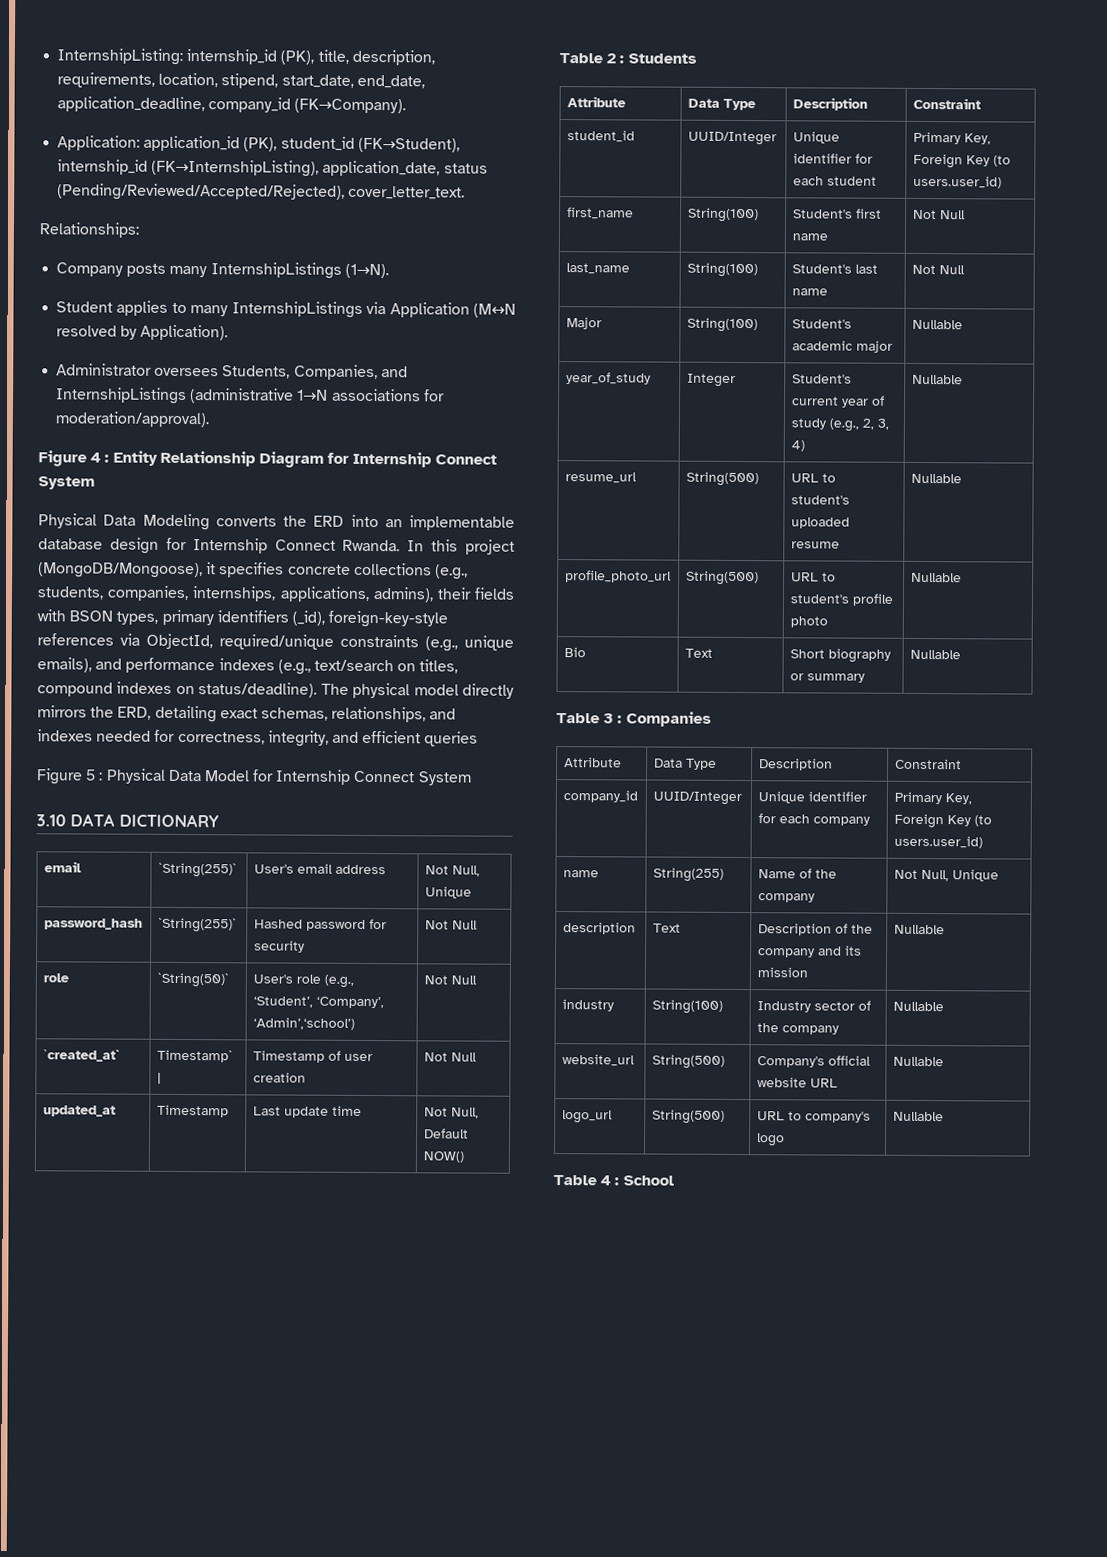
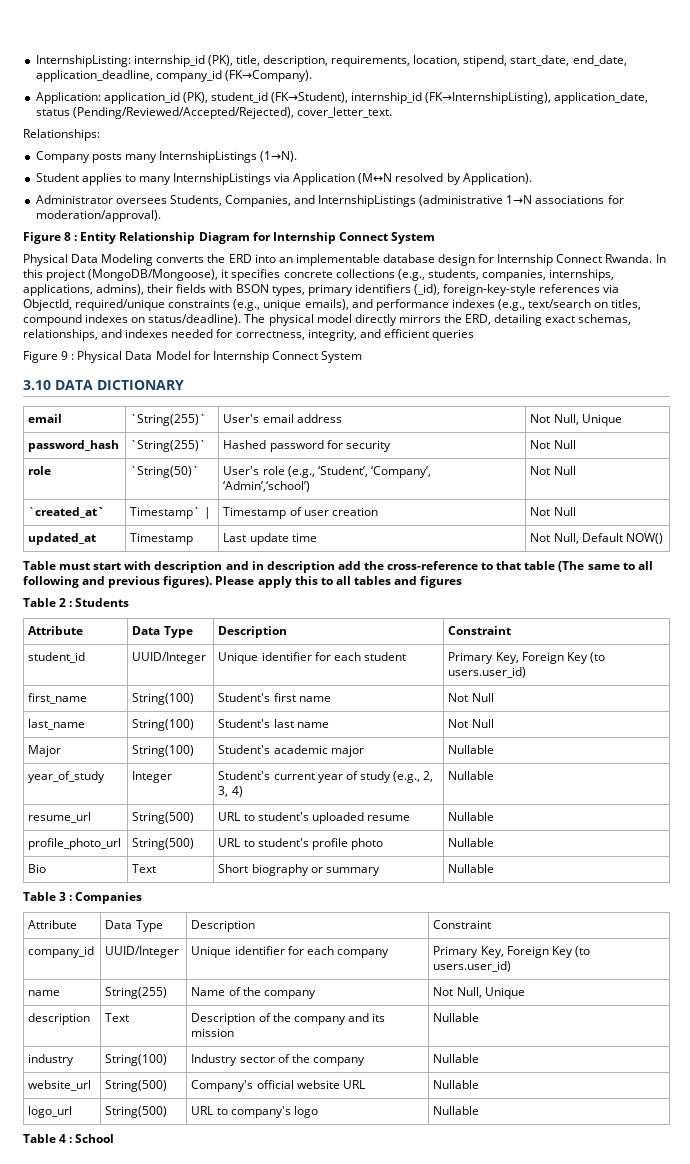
[90,452,102,463] 4 -> [64,232,72,241] 8
[85,769,97,781] 5 -> [61,351,69,360] 9
(464, 1157) none -> [23,561,653,573] [23,576,463,588] // Table must start with description and in description add the cross-reference to that table (The same to all following and previous figures). Please apply this to all tables and figures

